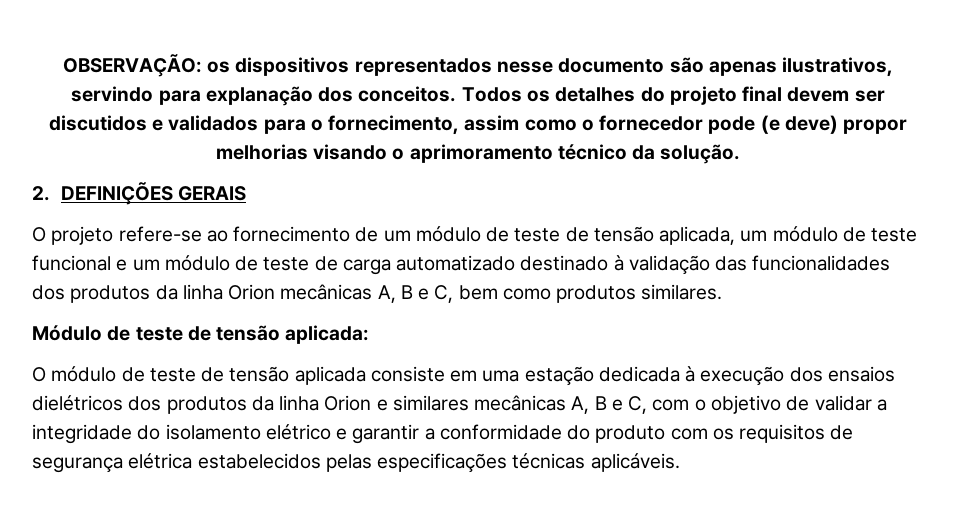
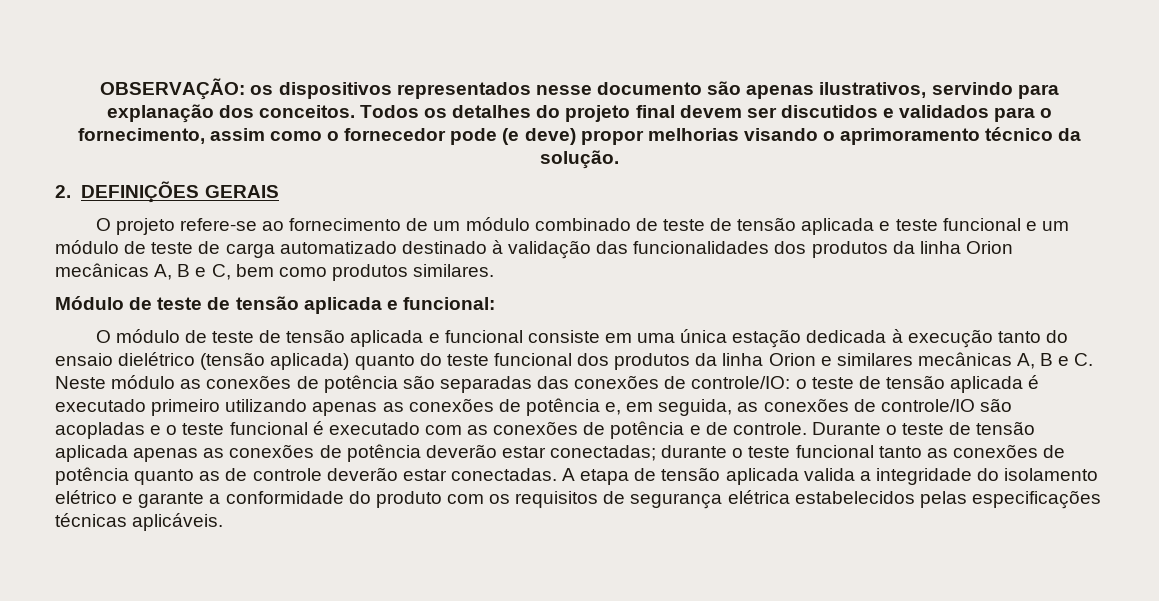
[486,226,866,245] de teste de tensão aplicada, um módulo de -> [534,217,891,235] combinado de teste de tensão aplicada e
[285,325,370,344] aplicada: -> [303,297,495,314] aplicada e funcional:
(366, 375) none -> [428,330,523,343] e funcional
(520, 376) none -> [680,329,728,343] única
[789,366,895,382] [32,395,123,411] dos ensaios dielétricos -> [997,330,1068,343] [55,352,572,370] tanto do ensaio dielétrico (tensão aplicada) quanto do teste funcional
[628,395,872,414] C, com o objetivo de validar -> [1074,353,1094,366] [55,375,1040,393] [55,398,1012,416] [55,421,1036,439] [55,444,1066,462] [55,467,855,485] C. Neste módulo as conexões de potência são separadas das conexões de controle/IO: o teste de tensão aplicada é executado primeiro utilizando apenas as conexões de potência e, em seguida, as conexões de controle/IO são acopladas e o teste funcional é executado com as conexões de potência e de controle. Durante o teste de tensão aplicada apenas as conexões de potência deverão estar conectadas; durante o teste funcional tanto as conexões de potência quanto as de controle deverão estar conectadas. A etapa de tensão aplicada valida
[352,424,420,444] garantir -> [138,492,205,508] garante

